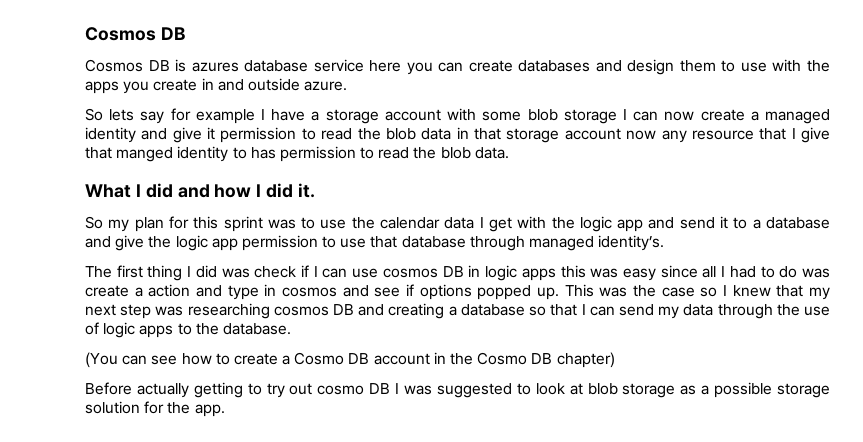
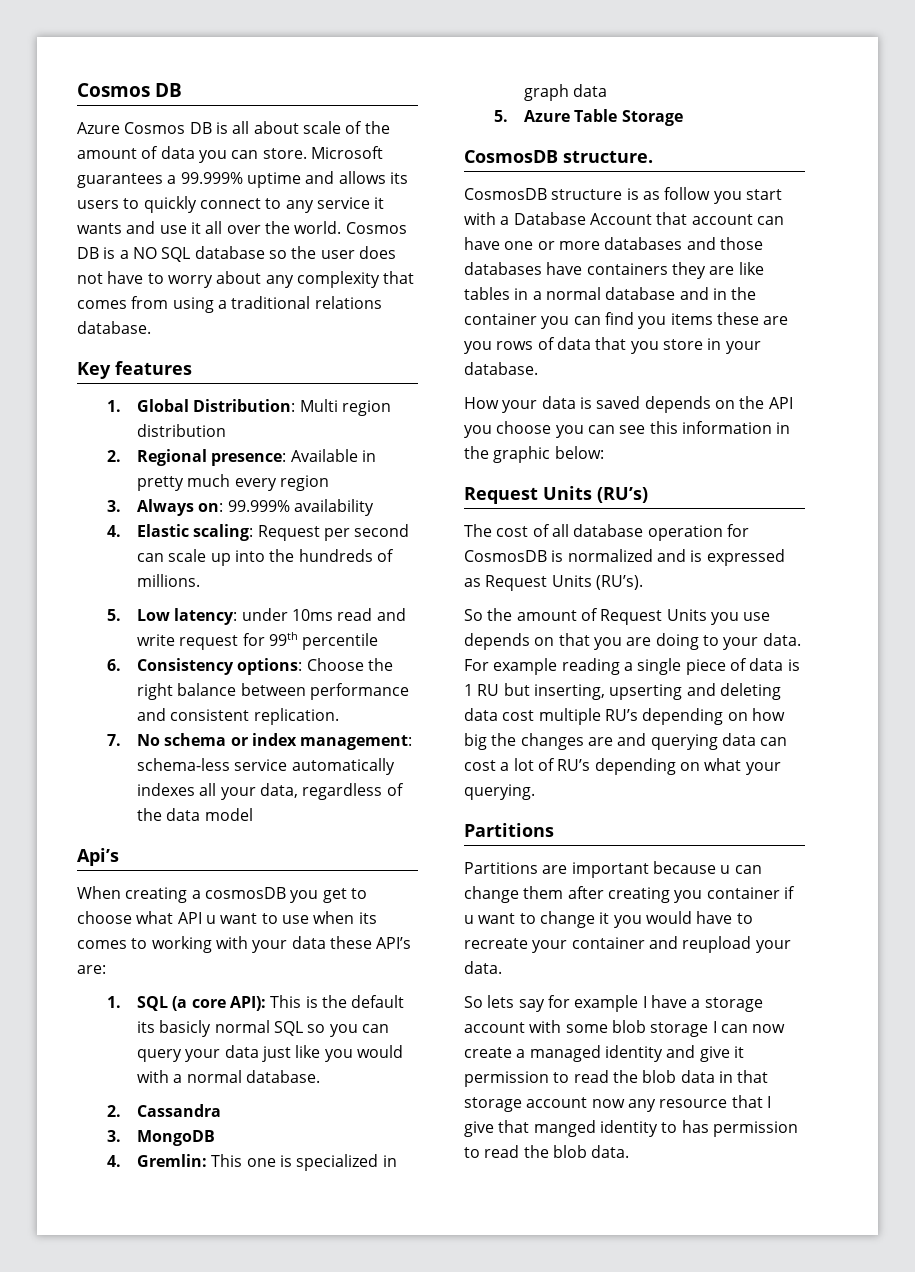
[85,59,830,75] [85,78,348,94] Cosmos DB is azures database service here you can create databases and design them to use with the apps you create in and outside azure. -> [77,121,390,134] [77,146,383,163] [77,171,408,188] [77,196,385,213] [77,221,407,234] [77,246,396,262] [77,271,415,288] [77,296,382,313] [77,321,151,334] [77,361,192,379] [107,399,392,416] [137,424,227,437] [107,449,377,466] [137,474,330,491] [107,499,375,516] [107,524,410,541] [137,549,394,566] [137,574,201,587] [107,608,406,625] [137,632,379,650] [107,658,394,675] [137,683,410,700] [137,708,339,725] [107,733,413,750] [137,758,395,775] [137,783,404,800] [137,808,253,821] [77,848,119,866] [77,886,367,903] [77,911,377,924] [77,936,412,953] [77,965,106,974] [107,995,405,1011] [137,1020,389,1037] [137,1045,403,1062] [137,1070,321,1083] [107,1104,222,1117] [107,1130,216,1146] [107,1154,397,1171] [524,84,608,101] [494,109,683,126] [464,150,653,163] [464,187,782,204] [464,212,784,225] [464,237,763,250] [464,262,764,279] [464,287,757,300] [464,312,789,329] [464,337,761,354] [464,362,538,375] [464,396,793,413] [464,421,791,438] [464,446,604,463] [464,486,648,504] [464,524,749,541] [464,549,785,566] [464,575,643,591] [464,608,771,625] [464,633,801,650] [464,658,800,675] [464,683,781,700] [464,708,785,725] [464,733,788,750] [464,758,781,775] [464,784,535,800] [464,823,554,837] [464,861,762,878] [464,886,795,903] [464,911,753,928] [464,936,791,953] [464,961,502,974] Azure Cosmos DB is all about scale of the amount of data you can store. Microsoft guarantees a 99.999% uptime and allows its users to quickly connect to any service it wants and use it all over the world. Cosmos DB is a NO SQL database so the user does not have to worry about any complexity that comes from using a traditional relations database. // Key features // 1. Global Distribution: Multi region distribution // 2. Regional presence: Available in pretty much every region // 3. Always on: 99.999% availability // 4. Elastic scaling: Request per second can scale up into the hundreds of millions. // 5. Low latency: under 10ms read and write request for 99th percentile // 6. Consistency options: Choose the right balance between performance and consistent replication. // 7. No schema or index management: schema-less service automatically indexes all your data, regardless of the data model // Api’s // When creating a cosmosDB you get to choose what API u want to use when its comes to working with your data these API’s are: // 1. SQL (a core API): This is the default its basicly normal SQL so you can query your data just like you would with a normal database. // 2. Cassandra // 3. MongoDB // 4. Gremlin: This one is specialized in graph data // 5. Azure Table Storage // CosmosDB structure. // CosmosDB structure is as follow you start with a Database Account that account can have one or more databases and those databases have containers they are like tables in a normal database and in the container you can find you items these are you rows of data that you store in your database. // How your data is saved depends on the API you choose you can see this information in the graphic below: // Request Units (RU’s) // The cost of all database operation for CosmosDB is normalized and is expressed as Request Units (RU’s). // So the amount of Request Units you use depends on that you are doing to your data. For example reading a single piece of data is 1 RU but inserting, upserting and deleting data cost multiple RU’s depending on how big the changes are and querying data can cost a lot of RU’s depending on what your querying. // Partitions // Partitions are important because u can change them after creating you container if u want to change it you would have to recreate your container and reupload your data.
[85,183,316,198] [85,216,831,232] [85,235,665,251] [85,265,831,281] [85,284,830,300] [85,303,831,319] [85,322,291,338] [85,352,615,368] [85,382,831,398] [85,401,225,417] // What I did and how I did it. // So my plan for this sprint was to use the calendar data I get with the logic app and send it to a database and give the logic app permission to use that database through managed identity’s. // The first thing I did was check if I can use cosmos DB in logic apps this was easy since all I had to do was create a action and type in cosmos and see if options popped up. This was the case so I knew that my next step was researching cosmos DB and creating a database so that I can send my data through the use of logic apps to the database. // (You can see how to create a Cosmo DB account in the Cosmo DB chapter) // Before actually getting to try out cosmo DB I was suggested to look at blob storage as a possible storage solution for the app. -> (630, 1151) none

